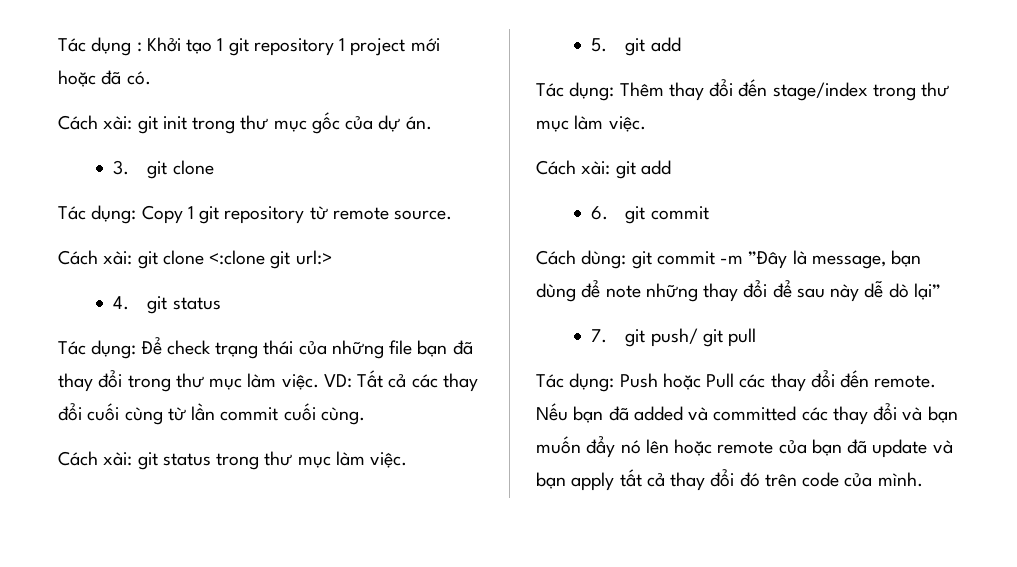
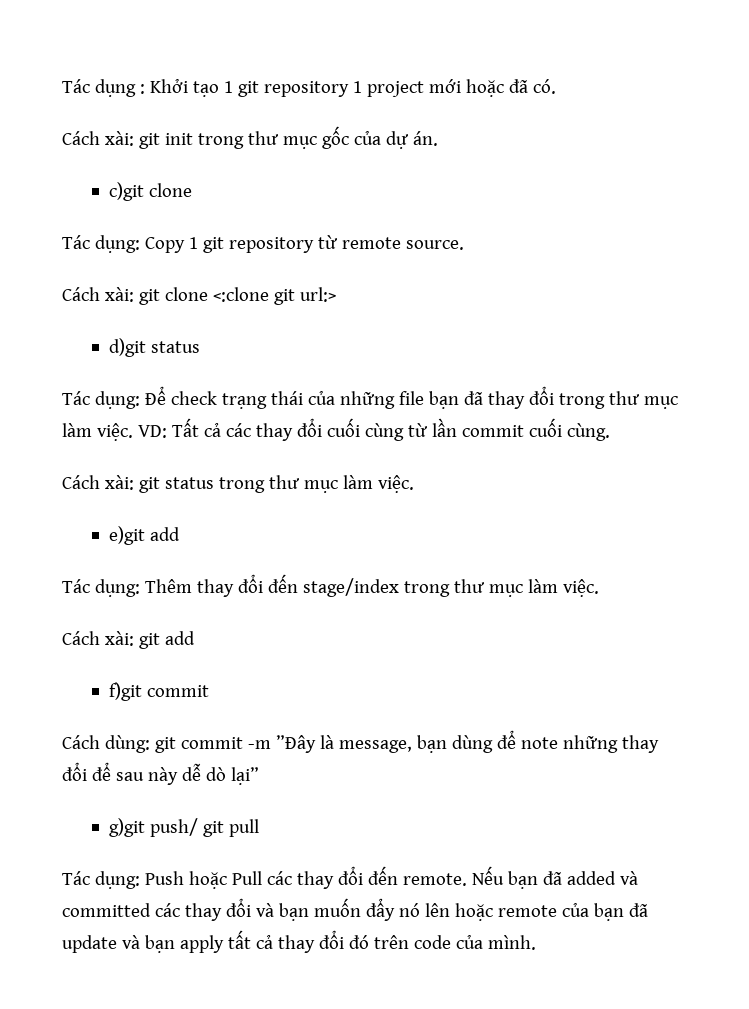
[113,160,168,179] 3. git -> [108,182,144,201] c)git
[113,296,168,314] 4. git -> [108,338,146,357] d)git
[591,38,646,56] 5. git -> [108,526,145,545] e)git
[591,206,646,224] 6. git -> [108,682,142,701] f)git
[591,329,646,347] 7. git -> [108,818,145,837] g)git

